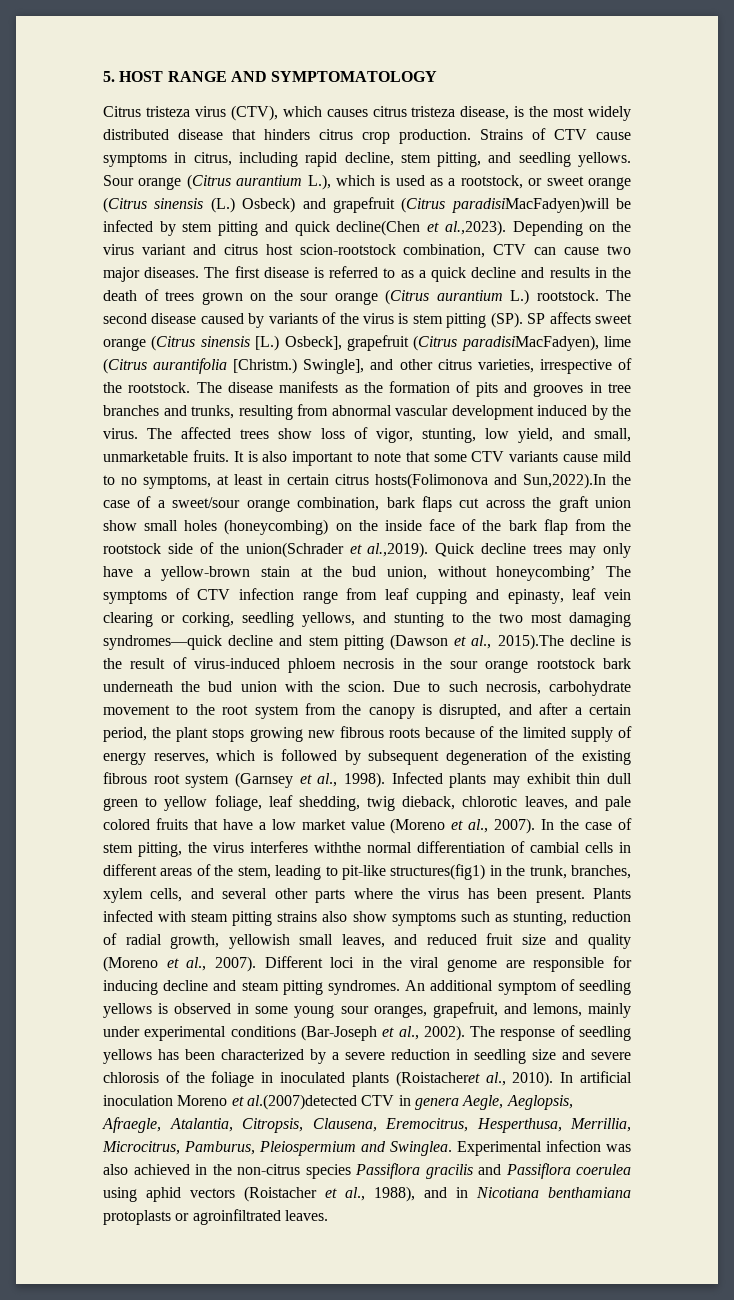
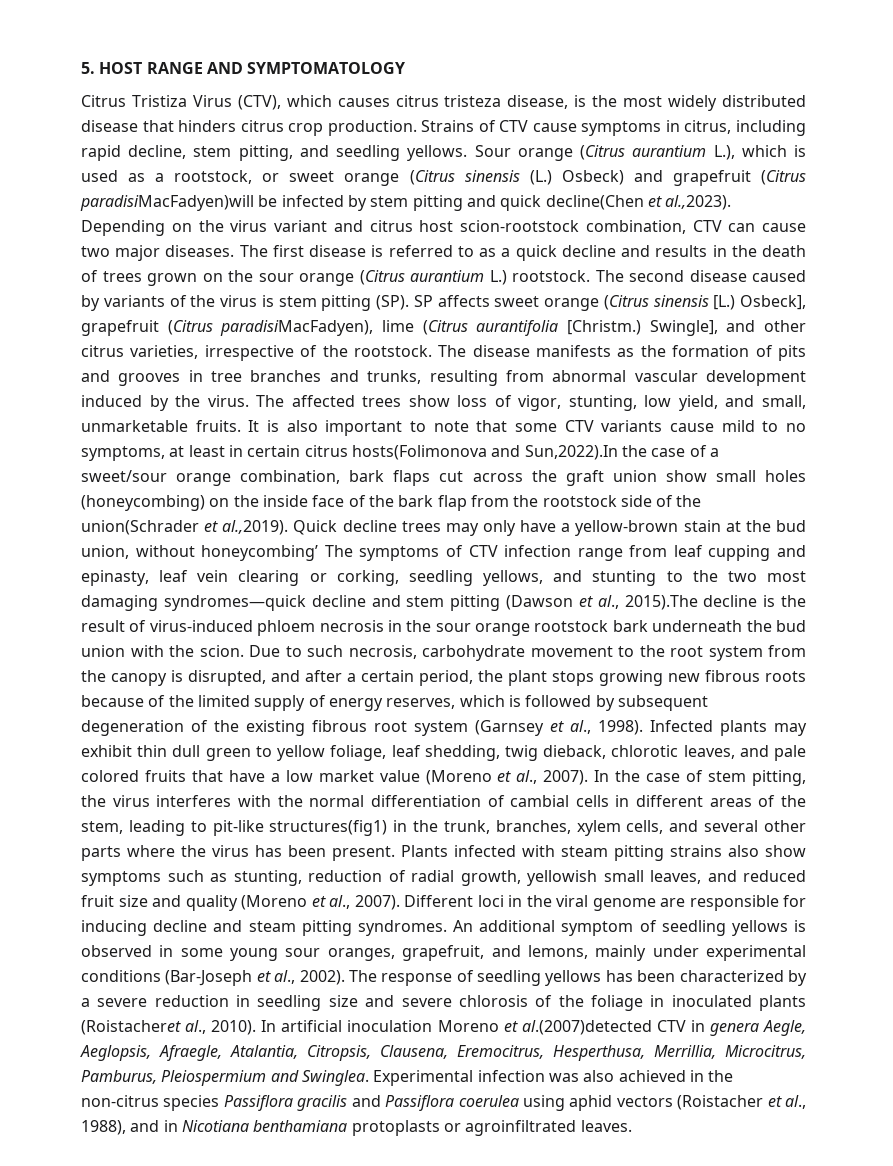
[145,106,226,117] tristeza virus -> [131,95,232,107] Tristiza Virus
[314,842,361,853] withthe -> [237,795,303,807] with the

